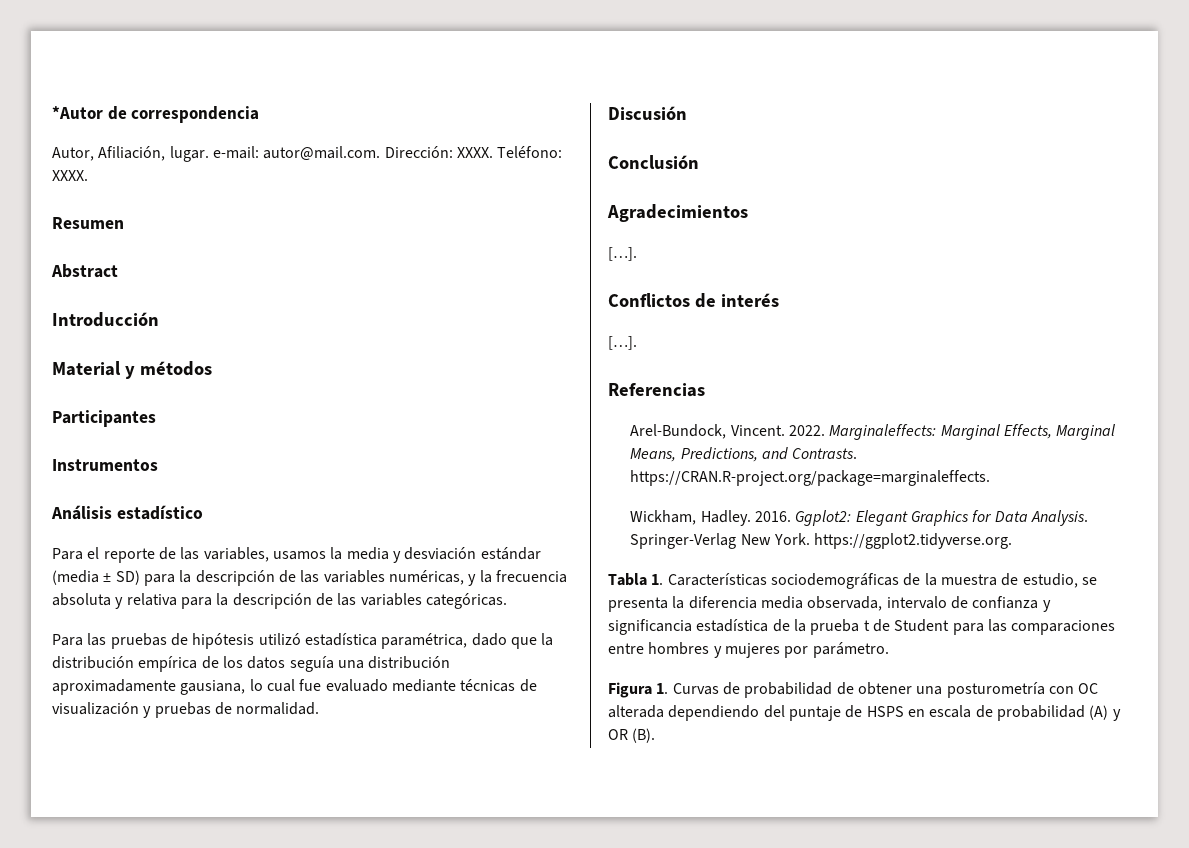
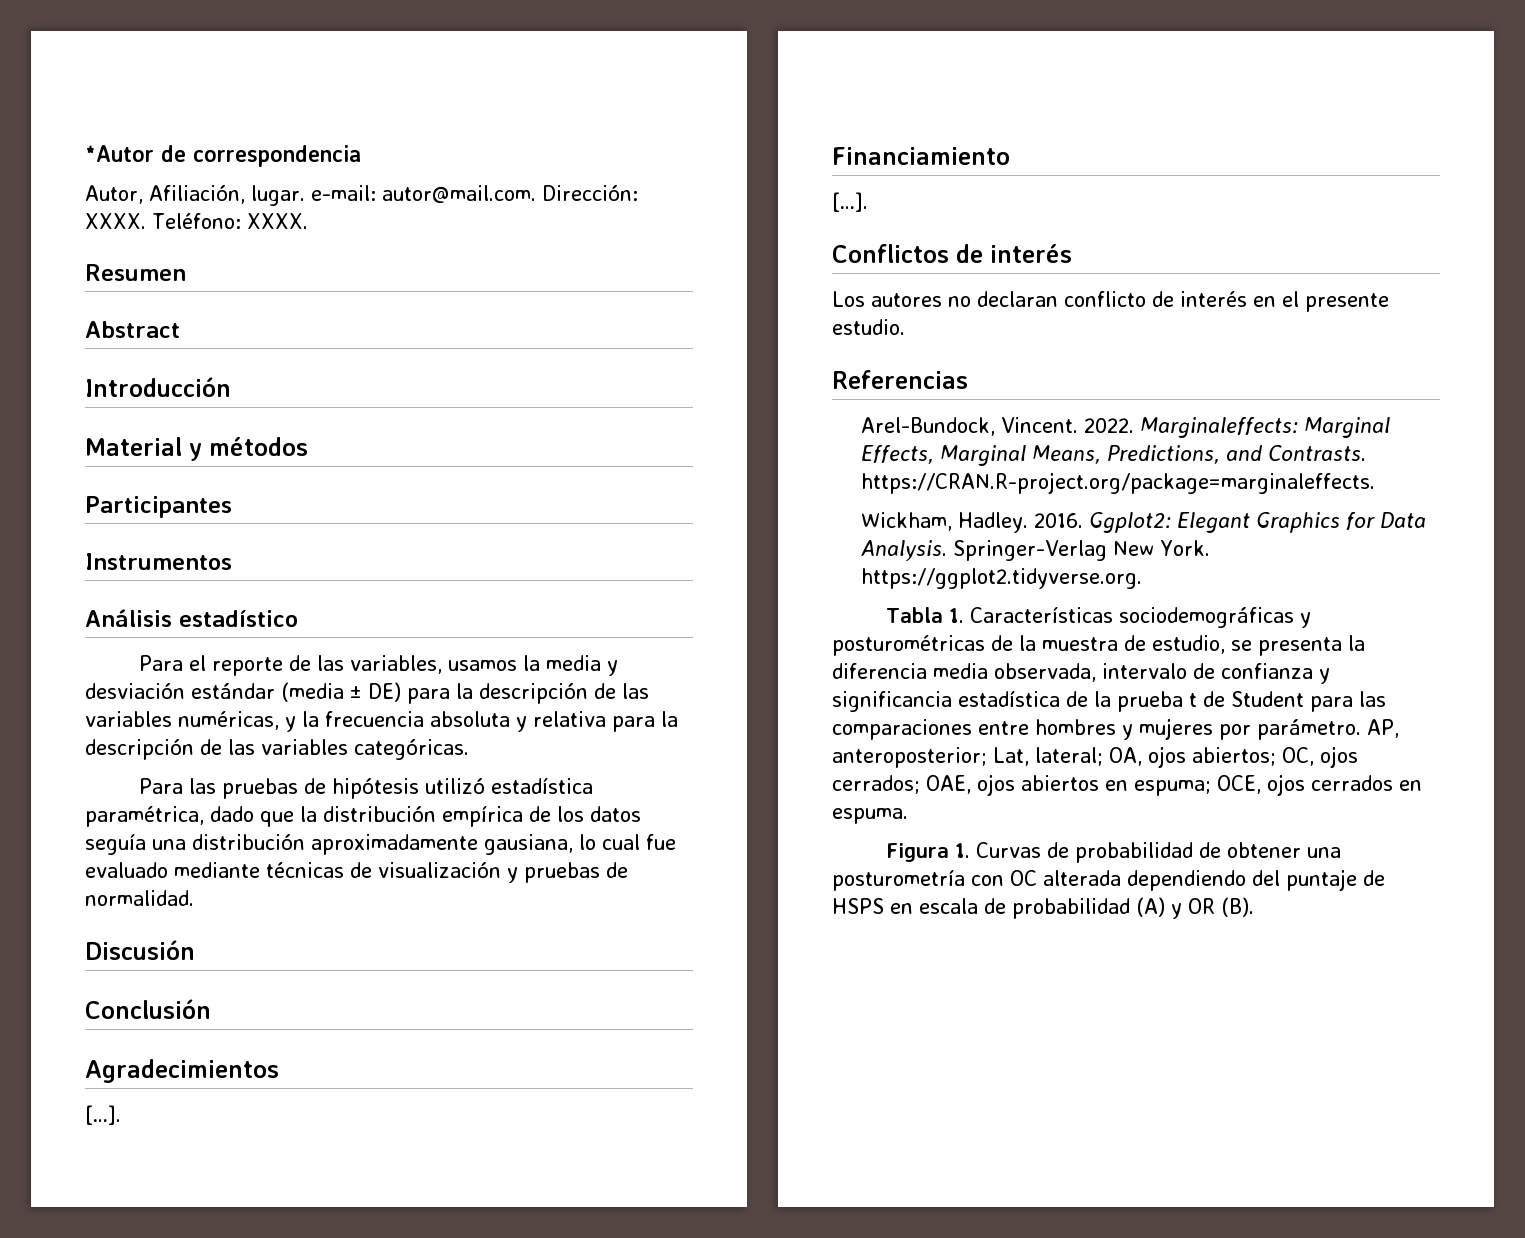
[115,570,140,585] SD) -> [368,682,401,702] DE)
(637, 254) none -> [832,147,1010,165] [832,192,868,212] // Financiamiento // […].
[608,336,637,350] […]. -> [832,291,1389,312] [832,319,905,335] Los autores no declaran conflicto de interés en el presente estudio.
(899, 581) none -> [1300,612,1312,628] [832,635,985,656] y posturométricas
(889, 650) none -> [1367,719,1399,738] [832,746,1358,768] [832,774,1422,796] [832,808,908,824] AP, anteroposterior; Lat, lateral; OA, ojos abiertos; OC, ojos cerrados; OAE, ojos abiertos en espuma; OCE, ojos cerrados en espuma.

